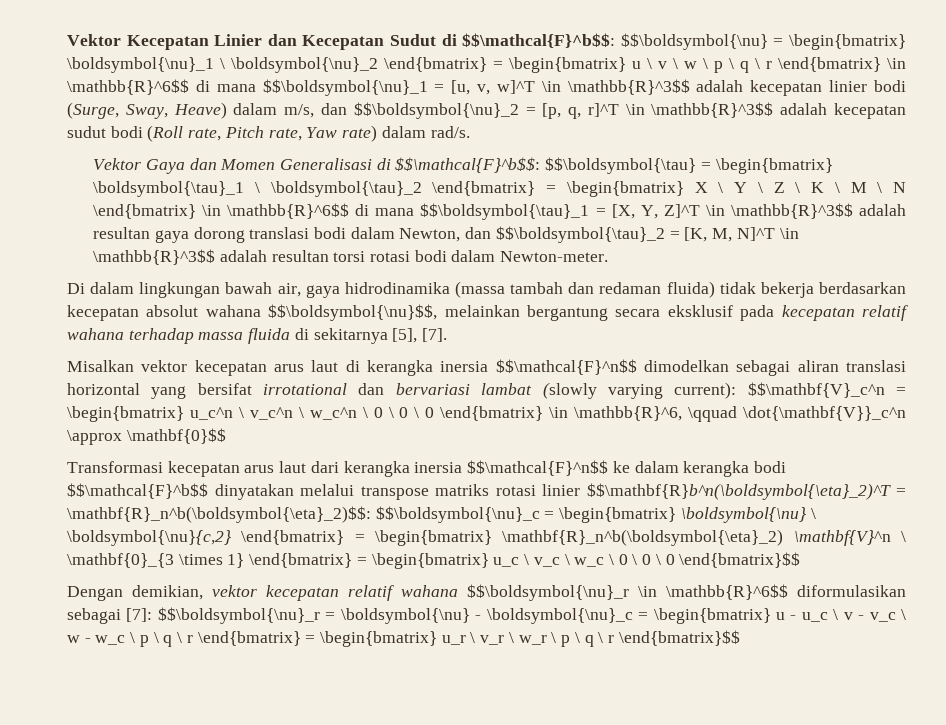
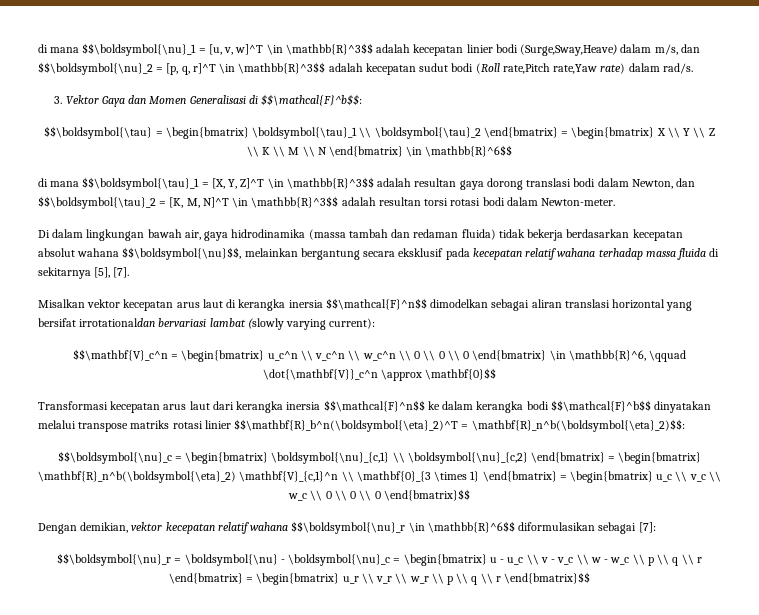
[67,33,907,50] [67,57,906,73] [67,79,189,95] Vektor Kecepatan Linier dan Kecepatan Sudut di $$\mathcal{F}^b$$: $$\boldsymbol{\nu} = \begin{bmatrix} \boldsymbol{\nu}_1 \ \boldsymbol{\nu}_2 \end{bmatrix} = \begin{bmatrix} u \ v \ w \ p \ q \ r \end{bmatrix} \in \mathbb{R}^6$$ -> (38, 48) none
[67,102,227,119] (Surge, Sway, Heave) -> [520,44,618,56] (Surge,Sway,Heave)
[188,126,338,141] rate, Pitch rate, Yaw -> [502,63,598,74] rate,Pitch rate,Yaw
(470, 132) none -> [54,96,63,104] 3.
(541, 165) none -> (363, 100) //
[254,182,260,193] \ -> [359,127,372,138] \\
[718,182,883,193] \ Y \ Z \ K \ M \ -> [667,127,715,138] [246,146,315,157] \\ Y \\ Z \\ K \\ M \\
(350, 211) none -> (513, 151) //
[263,383,385,395] irrotational dan -> [79,318,156,327] irrotationaldan
(737, 390) none -> (376, 323) //
[238,407,420,420] \ v_c^n \ w_c^n \ 0 \ 0 \ -> [300,350,460,361] \\ v_c^n \\ w_c^n \\ 0 \\ 0 \\
[586,483,891,500] $$\mathbf{R}b^n(\boldsymbol{\eta}_2)^T -> [234,419,459,432] $$\mathbf{R}_b^n(\boldsymbol{\eta}_2)^T
(371, 514) none -> (685, 425) //
[680,507,816,523] [67,530,231,546] \boldsymbol{\nu} \ \boldsymbol{\nu}{c,2} -> [271,452,528,464] \boldsymbol{\nu}_{c,1} \\ \boldsymbol{\nu}_{c,2}
[793,530,906,546] \mathbf{V}^n \ -> [239,471,354,482] \mathbf{V}_{c,1}^n \\
[524,554,661,567] \ v_c \ w_c \ 0 \ 0 \ -> [675,471,721,482] [288,490,372,501] \\ v_c \\ w_c \\ 0 \\ 0 \\
(153, 615) none -> (656, 527) //
[833,609,839,620] \ -> [526,554,539,565] \\
[901,609,906,620] \ -> [576,554,589,565] \\
[130,632,183,647] \ p \ q \ -> [632,554,694,566] \\ p \\ q \\
[470,632,604,647] \ v_r \ w_r \ p \ q \ -> [361,573,493,585] \\ v_r \\ w_r \\ p \\ q \\

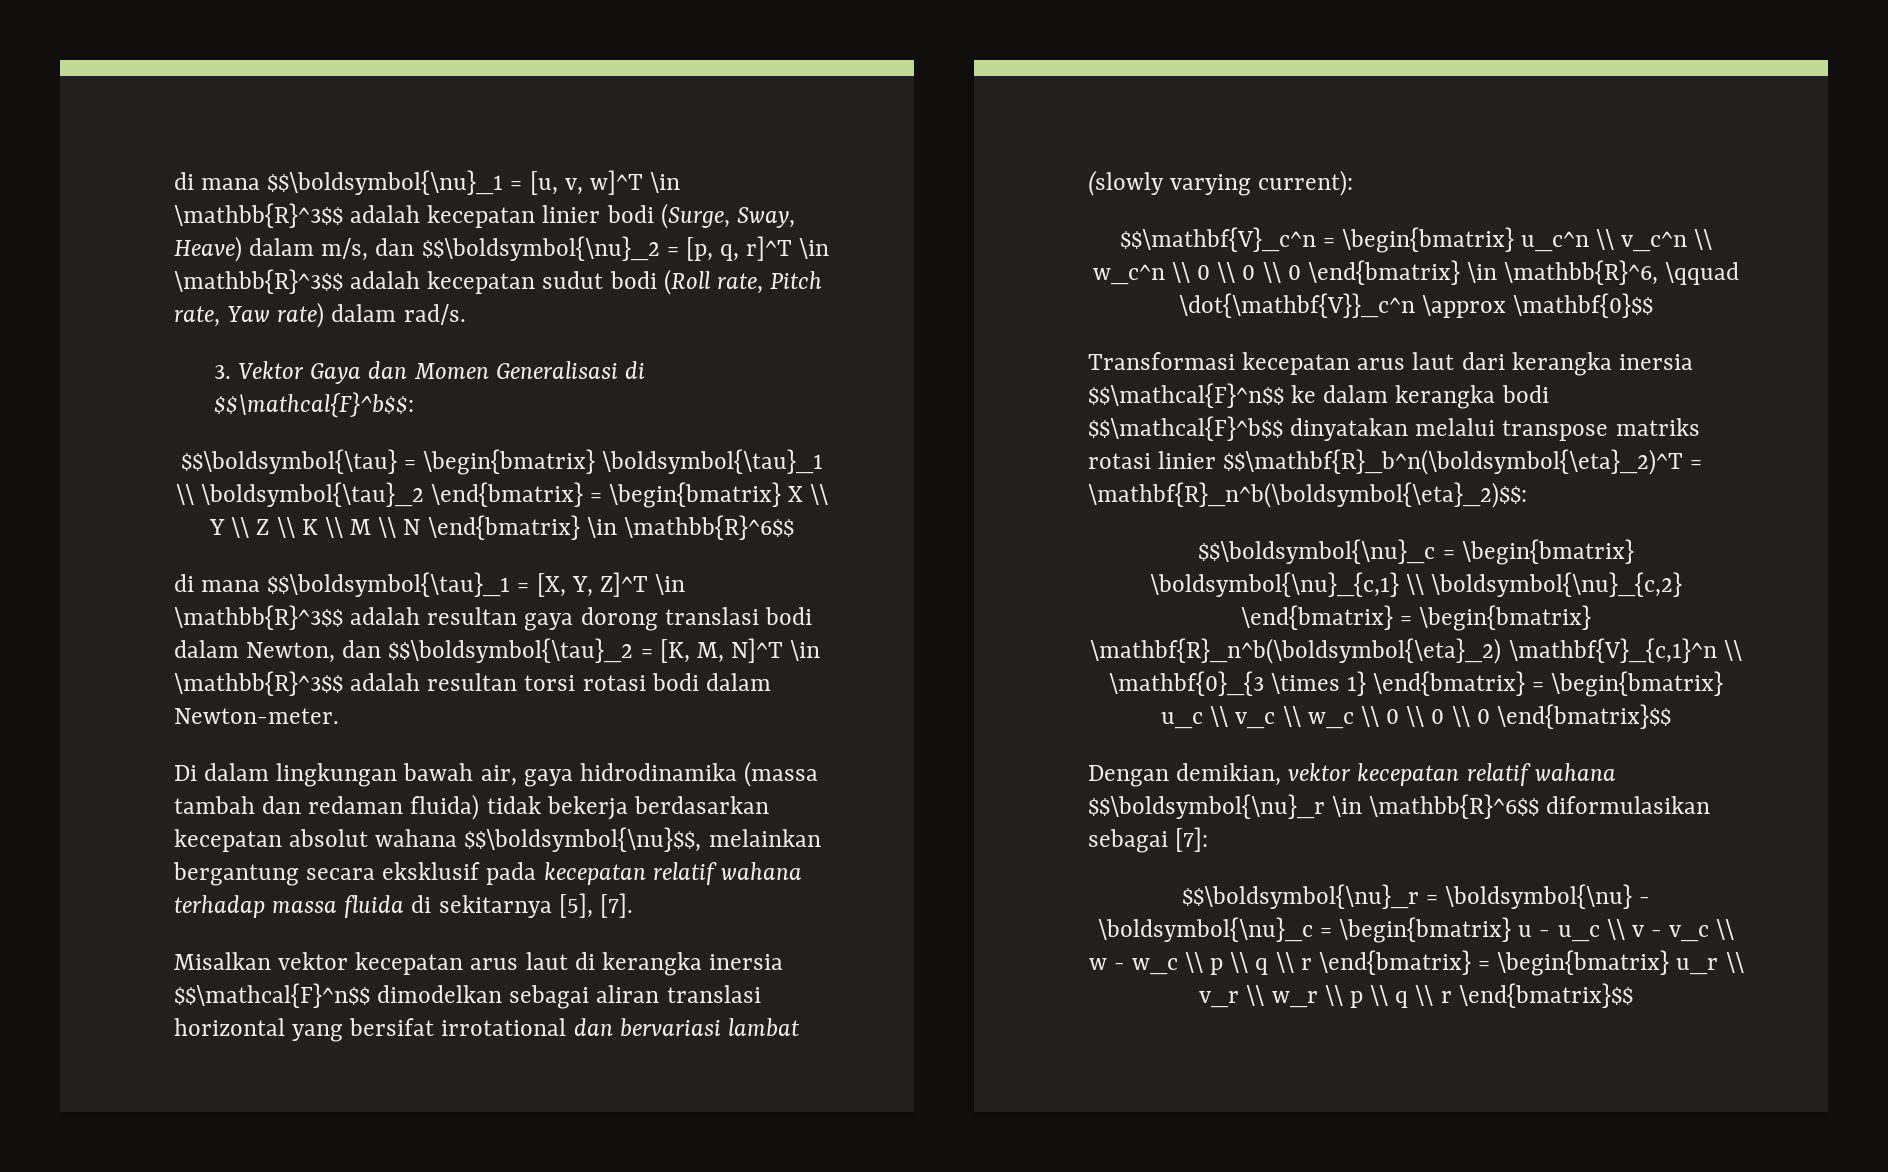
[520,44,618,56] (Surge,Sway,Heave) -> [660,203,795,229] [174,236,242,262] (Surge, Sway, Heave)
[502,63,598,74] rate,Pitch rate,Yaw -> [716,271,823,294] [174,306,271,327] rate, Pitch rate, Yaw
[79,318,156,327] irrotationaldan -> [441,1018,613,1036] irrotational dan

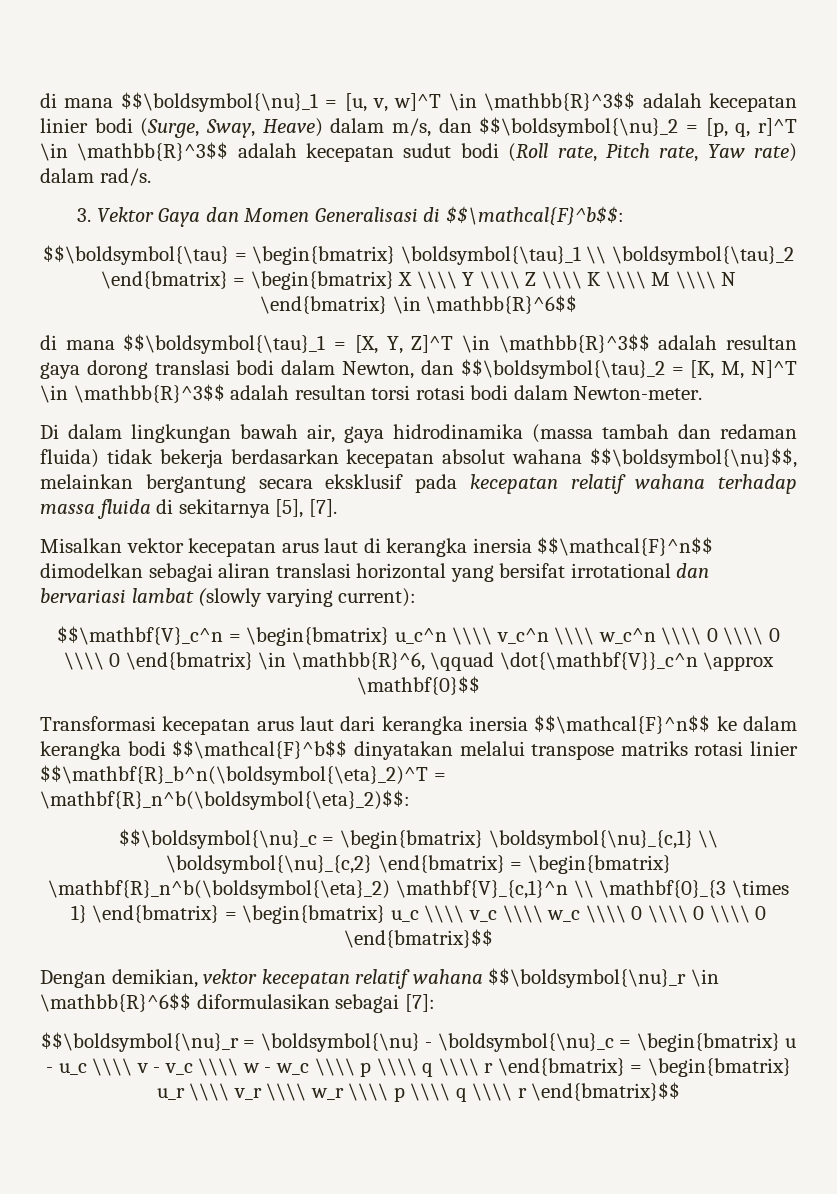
[810,484,829,505] [209,517,397,538] \\ Y \\ Z \\ K \\ M \\ -> [416,271,716,289] \\\\ Y \\\\ Z \\\\ K \\\\ M \\\\
[1596,229,1713,252] [1092,262,1281,285] \\ v_c^n \\ w_c^n \\ 0 \\ 0 \\ -> [452,627,780,645] [63,652,104,670] \\\\ v_c^n \\\\ w_c^n \\\\ 0 \\\\ 0 \\\\
[1210,706,1470,729] \\ v_c \\ w_c \\ 0 \\ 0 \\ -> [424,905,750,923] \\\\ v_c \\\\ w_c \\\\ 0 \\\\ 0 \\\\
[1606,919,1625,940] \\ -> [92,1058,133,1076] \\\\
[1716,919,1735,940] \\ -> [198,1058,239,1076] \\\\
[1184,952,1294,975] \\ p \\ q \\ -> [314,1058,479,1077] \\\\ p \\\\ q \\\\
[1725,952,1744,973] [1199,985,1434,1008] \\ v_r \\ w_r \\ p \\ q \\ -> [189,1083,513,1102] \\\\ v_r \\\\ w_r \\\\ p \\\\ q \\\\

